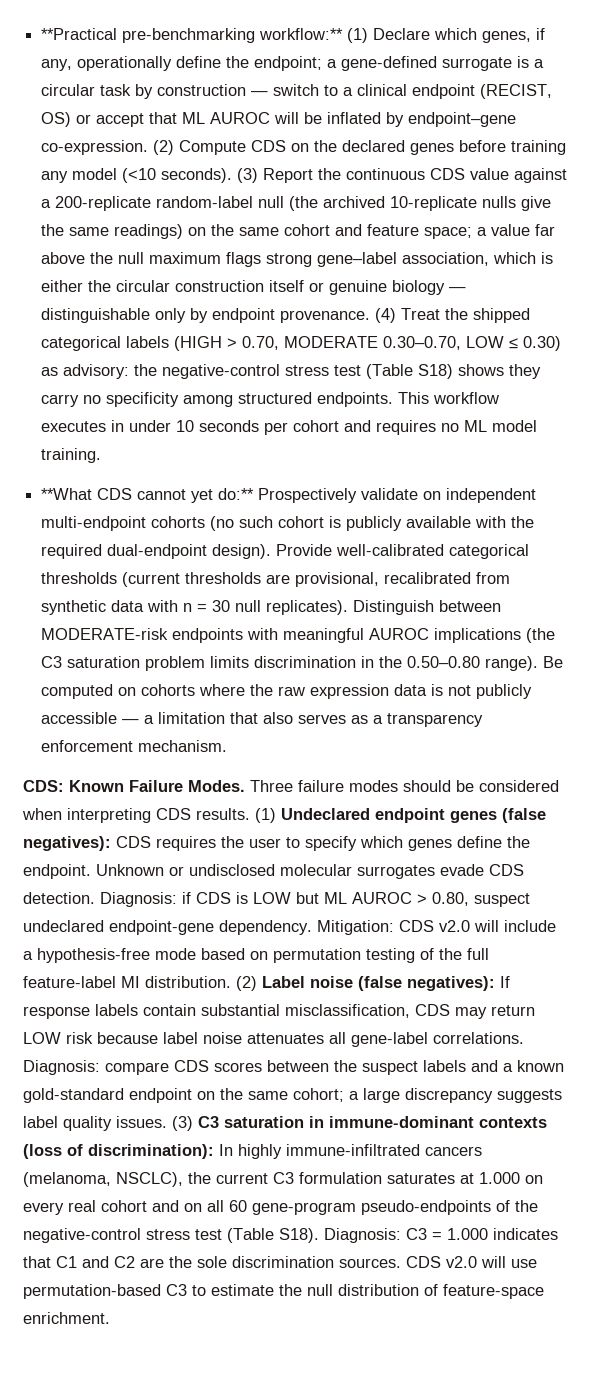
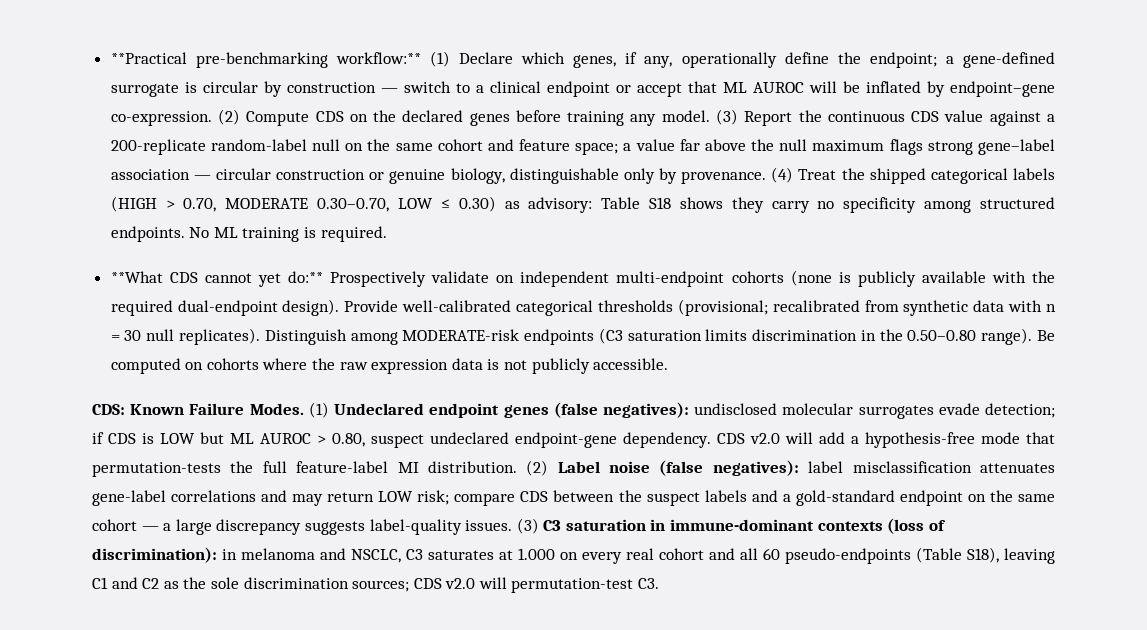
[534,59,545,68] [41,84,132,96] a circular task -> [202,81,258,93] circular
[480,84,553,99] [41,112,72,127] (RECIST, OS) -> (610, 89) none
[72,168,233,183] model (<10 seconds). -> [661,110,710,122] model.
[289,196,552,211] [41,224,184,239] (the archived 10-replicate nulls give the same readings) -> (341, 145) none
[402,252,554,266] [41,280,112,292] association, which is either the -> [110,169,211,180] association —
[269,280,305,292] itself -> (366, 174) none
[392,280,467,295] biology — -> [450,168,505,184] biology,
[212,308,276,323] endpoint -> (677, 176) none
[134,364,454,379] the negative-control stress test (Table S18) -> [601,197,672,209] Table S18
[398,392,500,404] [41,420,538,435] [41,448,102,463] This workflow executes in under 10 seconds per cohort and requires no ML model training. -> [189,226,387,242] No ML training is required.
[210,516,325,531] (no such cohort -> [790,270,832,286] (none
[122,572,380,587] (current thresholds are provisional, -> [677,299,768,316] (provisional;
[439,600,502,612] between -> [350,332,398,345] among
[247,628,556,643] [41,656,206,671] with meaningful AUROC implications (the C3 saturation problem -> [598,328,702,344] (C3 saturation
[41,712,484,727] [41,740,228,752] [23,780,559,792] [22,808,250,823] accessible — a limitation that also serves as a transparency enforcement mechanism. // CDS: Known Failure Modes. Three failure modes should be considered when interpreting CDS results. -> [593,358,669,370] [92,403,304,415] accessible. // CDS: Known Failure Modes.
[116,836,530,851] [23,864,184,879] CDS requires the user to specify which genes define the endpoint. Unknown or -> (689, 410) none
[489,864,524,876] [23,892,177,907] CDS detection. Diagnosis: -> [984,403,1055,418] detection;
[317,920,556,935] Mitigation: CDS v2.0 will include -> [717,432,845,444] CDS v2.0 will add
[201,948,434,963] based on permutation testing of -> [1026,432,1055,444] [92,462,221,477] that permutation-tests
[500,976,510,988] [23,1004,535,1019] [23,1032,524,1047] [23,1060,100,1075] If response labels contain substantial misclassification, CDS may return LOW risk because label noise attenuates all gene-label correlations. Diagnosis: -> [808,461,1055,473] [92,490,450,506] label misclassification attenuates gene-label correlations and may return LOW risk;
[214,1062,262,1072] scores -> (549, 496) none
[517,1060,564,1072] known -> (791, 498) none
[293,1088,344,1102] cohort; -> [92,519,159,531] cohort —
[23,1116,112,1131] label quality -> [369,519,462,535] label-quality
[219,1144,482,1159] [23,1172,382,1187] In highly immune-infiltrated cancers (melanoma, NSCLC), the current C3 formulation -> [222,548,423,563] in melanoma and NSCLC, C3
[184,1203,202,1212] on -> (735, 554) none
[252,1200,538,1215] [23,1228,558,1243] [23,1256,51,1268] gene-program pseudo-endpoints of the negative-control stress test (Table S18). Diagnosis: C3 = 1.000 indicates that -> [785,547,1055,564] pseudo-endpoints (Table S18), leaving
[140,1258,164,1268] are -> [163,581,179,589] as
[339,1256,537,1268] [23,1284,544,1299] [23,1312,110,1324] sources. CDS v2.0 will use permutation-based C3 to estimate the null distribution of feature-space enrichment. -> [352,577,660,593] sources; CDS v2.0 will permutation-test C3.

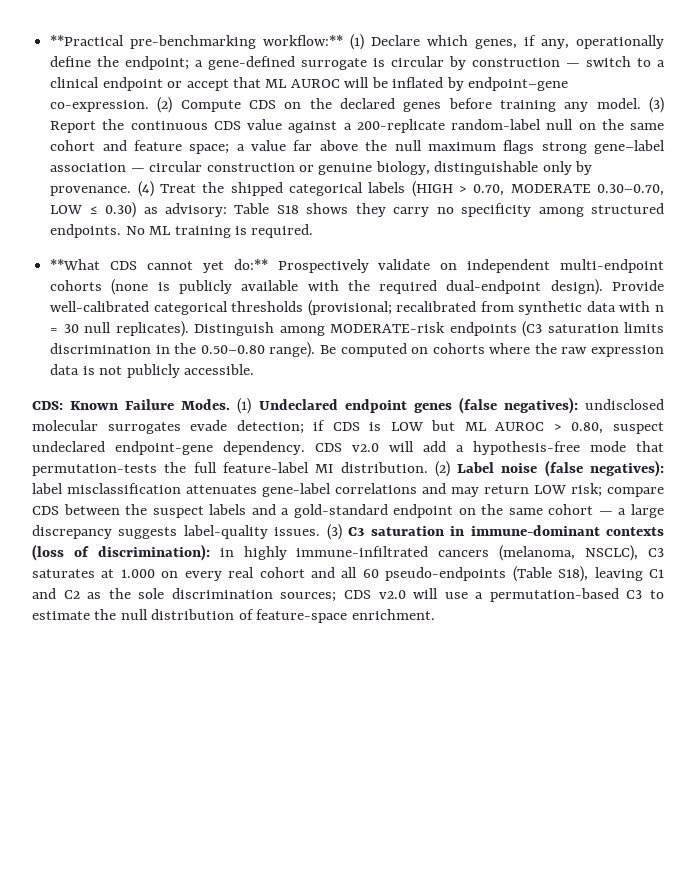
[241,548,401,563] melanoma and NSCLC, -> [243,545,639,561] highly immune-infiltrated cancers (melanoma, NSCLC),
[511,578,660,593] permutation-test C3. -> [444,588,664,602] [32,609,435,623] use a permutation-based C3 to estimate the null distribution of feature-space enrichment.

